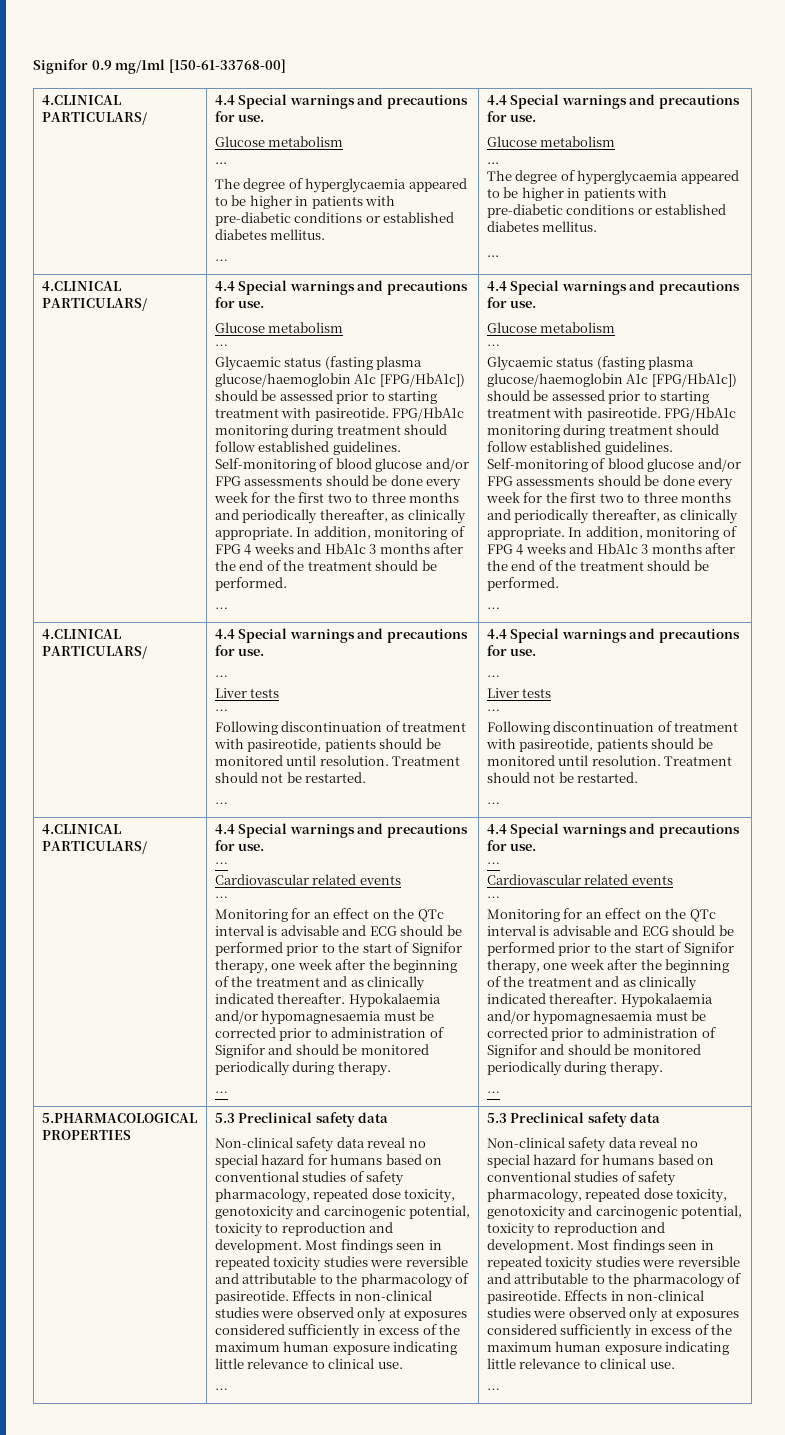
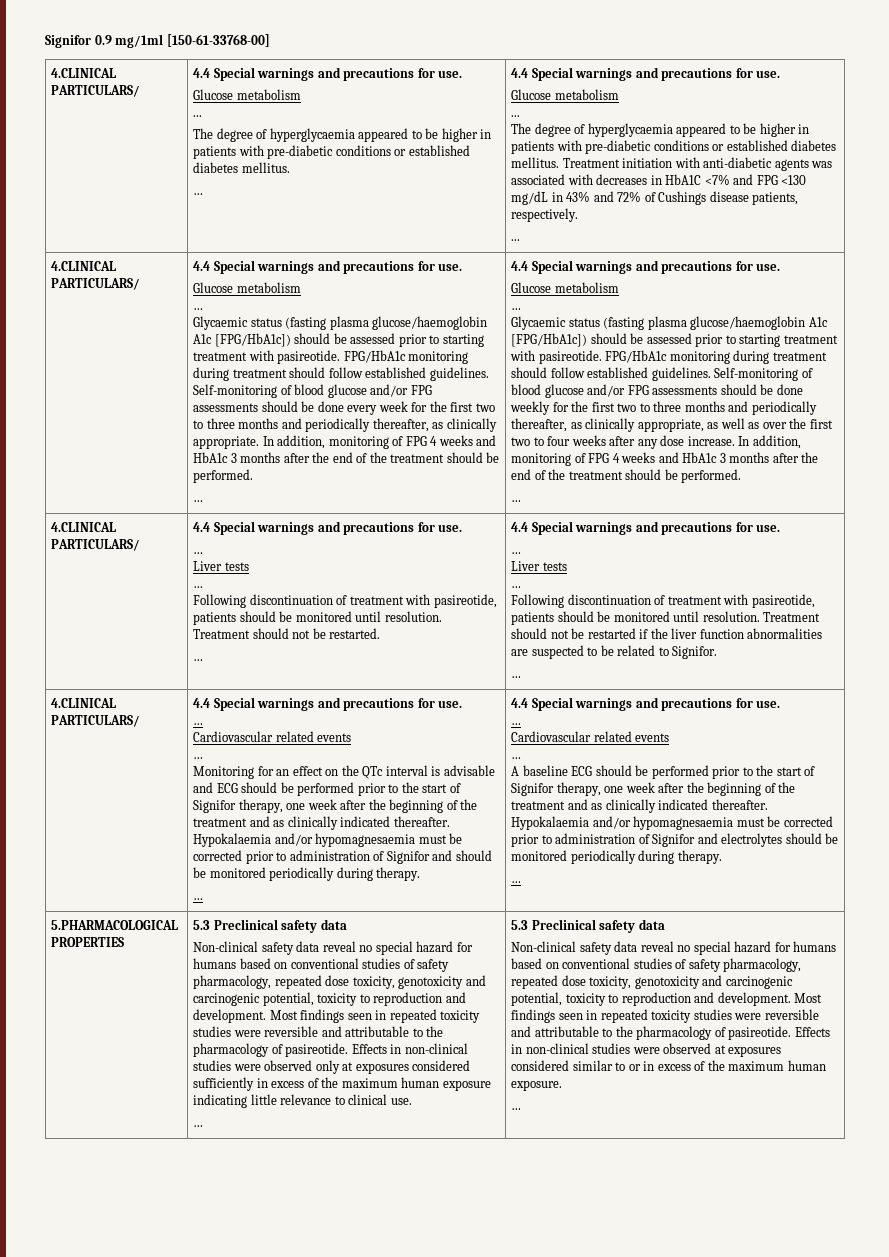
(598, 226) none -> [562,157,833,171] [511,174,807,185] [511,191,799,205] [511,208,579,222] Treatment initiation with anti-diabetic agents was associated with decreases in HbA1C <7% and FPG <130 mg/dL in 43% and 72% of Cushings disease patients, respectively.
[698,479,734,490] [485,492,520,503] every week -> [510,401,551,415] weekly
[486,527,565,540] appropriate. -> [637,418,833,432] [511,435,735,449] appropriate, as well as over the first two to four weeks after any dose increase.
[577,772,639,783] restarted. -> [587,628,823,639] [511,645,718,659] restarted if the liver function abnormalities are suspected to be related to Signifor.
[486,908,716,922] [486,925,639,936] Monitoring for an effect on the QTc interval is advisable and -> [511,765,568,776] A baseline
(565, 1049) none -> [721,833,783,847] electrolytes
[629,1307,740,1322] [486,1324,733,1339] [486,1341,730,1355] [486,1358,675,1369] only at exposures considered sufficiently in excess of the maximum human exposure indicating little relevance to clinical use. -> [714,1045,782,1057] [511,1060,826,1071] [511,1080,563,1091] at exposures considered similar to or in excess of the maximum human exposure.

